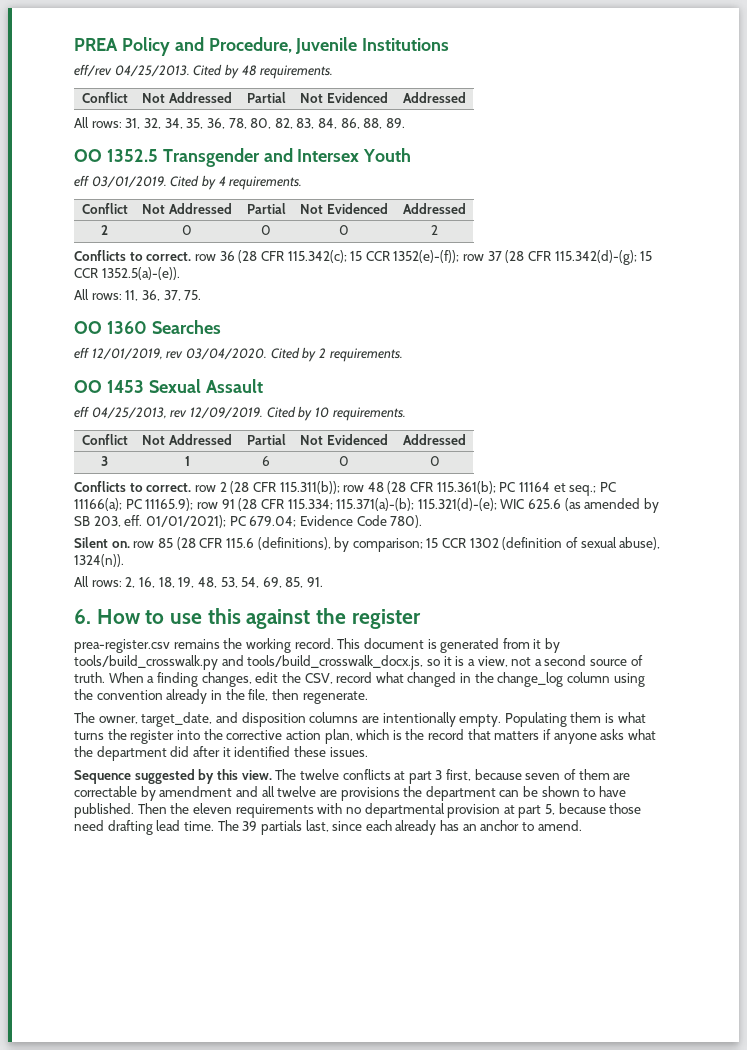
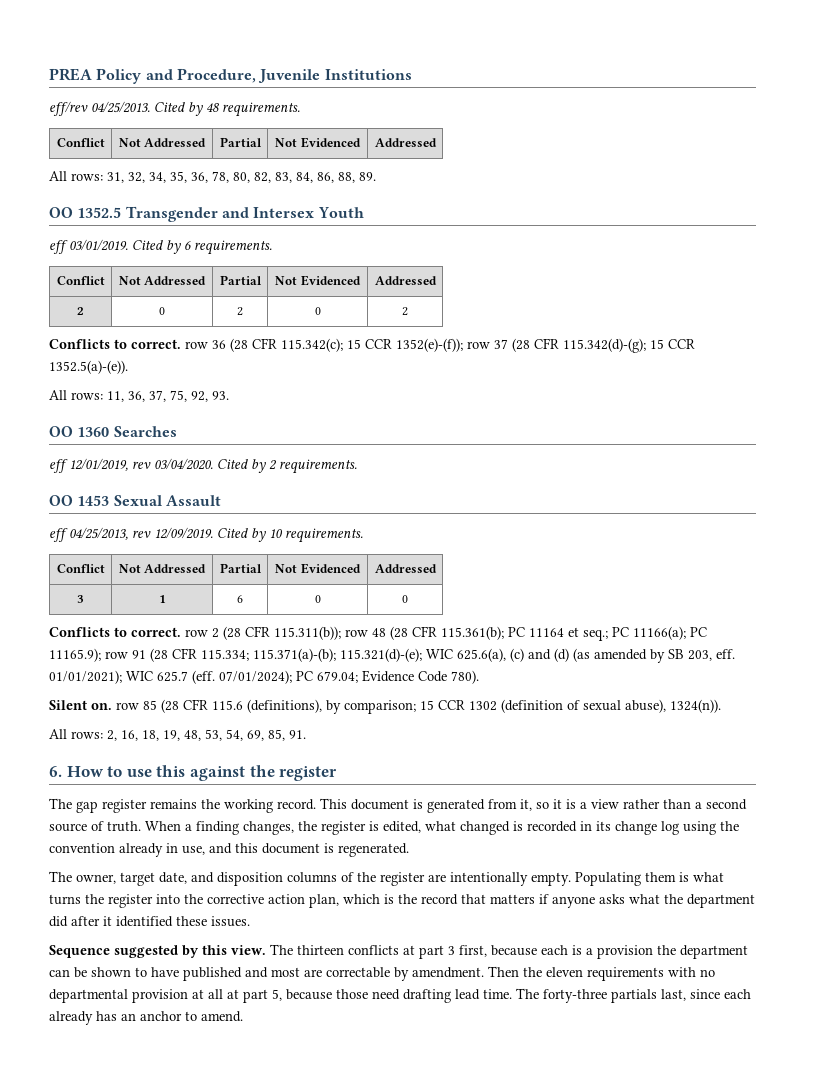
[218,176,226,186] 4 -> [184,240,191,250] 6
[261,225,271,235] 0 -> [237,307,243,316] 2
[184,290,202,300] 75. -> [170,390,229,402] 75, 92, 93.
[528,499,562,509] 625.6 -> [457,648,569,662] 625.6(a), (c) and (d)
(226, 521) none -> [126,670,292,684] WIC 625.7 (eff. 07/01/2024);
[74,639,170,653] prea-register.csv -> [49,798,147,813] The gap register
[533,638,561,653] [74,655,424,670] it by tools/build_crosswalk.py and tools/build_crosswalk_docx.js, -> [520,799,532,811] it,
[477,656,532,667] view, not -> [591,799,691,809] view rather than
[255,672,611,687] edit the CSV, record what changed in the change_log column -> [298,821,679,835] the register is edited, what changed is recorded in its change log
[225,689,368,704] the file, then regenerate. -> [182,843,409,857] use, and this document is regenerated.
[141,712,213,727] target_date, -> [120,872,187,886] target date,
(359, 717) none -> [341,872,425,886] of the register
[299,769,339,780] twelve -> [297,945,344,955] thirteen
[525,769,631,780] [74,786,400,801] seven of them are correctable by amendment and all twelve are provisions -> [541,945,653,959] each is a provision
[74,803,134,818] published. -> [183,967,484,981] published and most are correctable by amendment.
(515, 809) none -> [208,989,239,999] all at
[242,821,258,831] 39 -> [543,989,607,1003] forty-three

